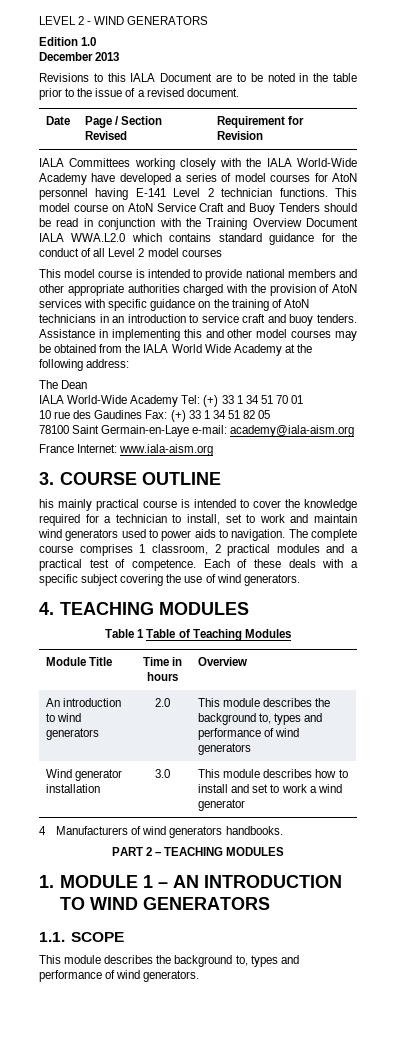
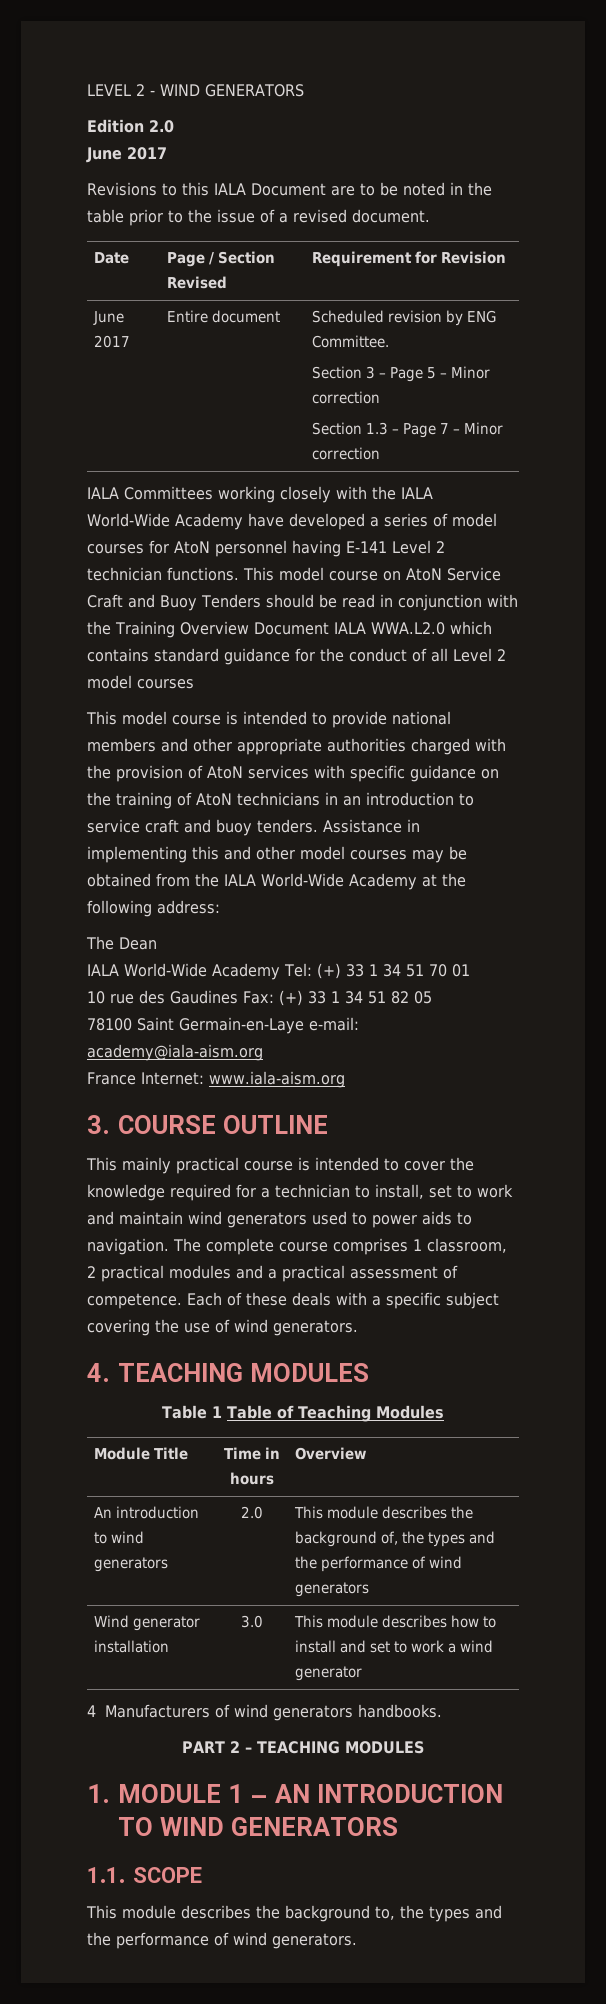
[81,37,97,46] [39,52,120,61] 1.0 // December 2013 -> [149,120,174,133] [86,147,167,163] 2.0 // June 2017
(264, 135) none -> [93,311,125,325] [94,335,131,348] [167,310,281,323] [312,310,497,326] [312,335,390,348] [312,366,491,382] [312,391,381,404] [312,422,504,438] [312,447,381,460] // June 2017 | Entire document | Scheduled revision by ENG Committee. // Section 3 – Page 5 – Minor correction // Section 1.3 – Page 7 – Minor correction
[171,344,231,353] World Wide -> [261,873,344,887] World-Wide
[39,499,54,508] his -> [86,1157,117,1171] This
[89,559,109,568] test -> [350,1266,438,1279] assessment
[259,713,323,725] to, types and -> [381,1531,496,1547] [295,1556,318,1569] of, the types and the
[250,955,299,967] types and -> [400,1905,502,1922] [87,1932,111,1946] the types and the

